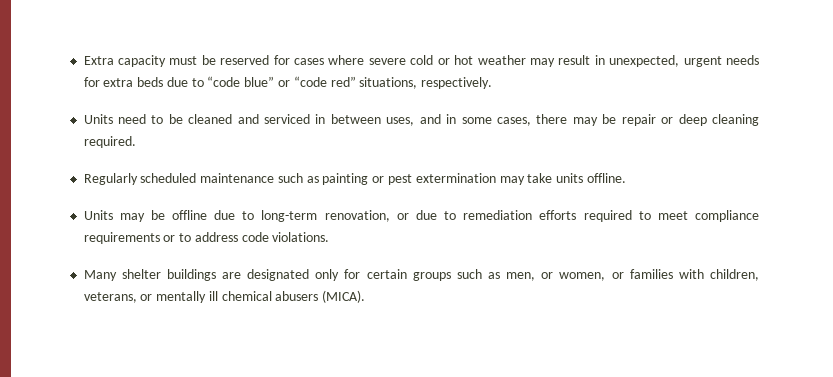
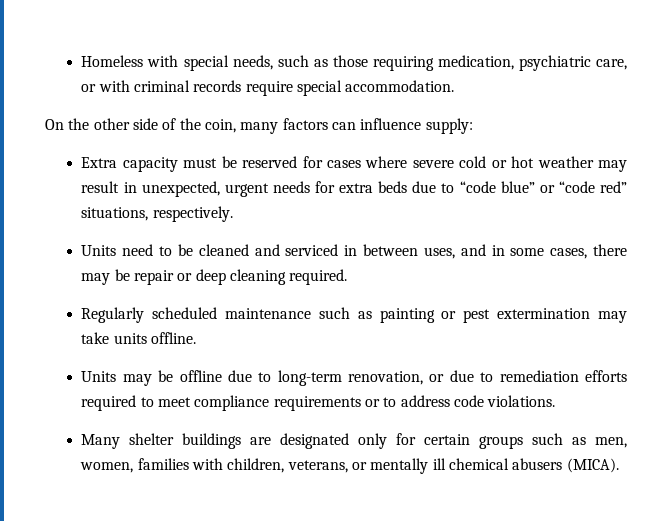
(83, 60) none -> [81,55,628,71] [81,80,455,96] [45,118,473,134] Homeless with special needs, such as those requiring medication, psychiatric care, or with criminal records require special accommodation. // On the other side of the coin, many factors can influence supply: //
[541,272,624,281] or women, or -> [80,462,134,473] women,

